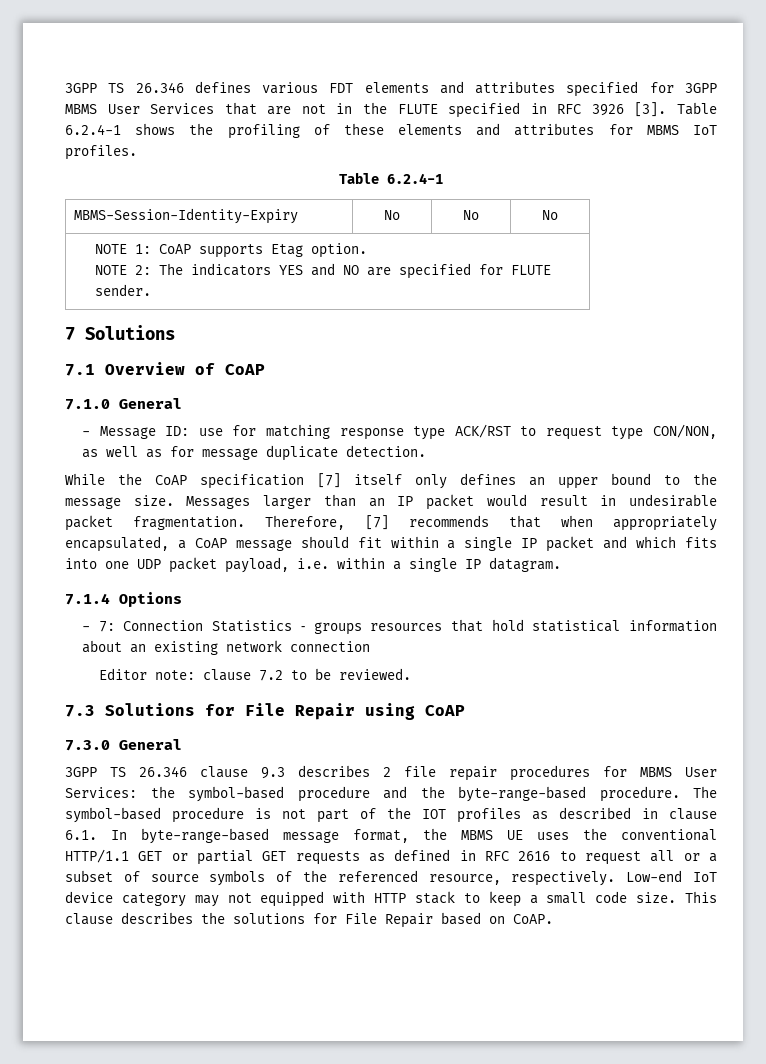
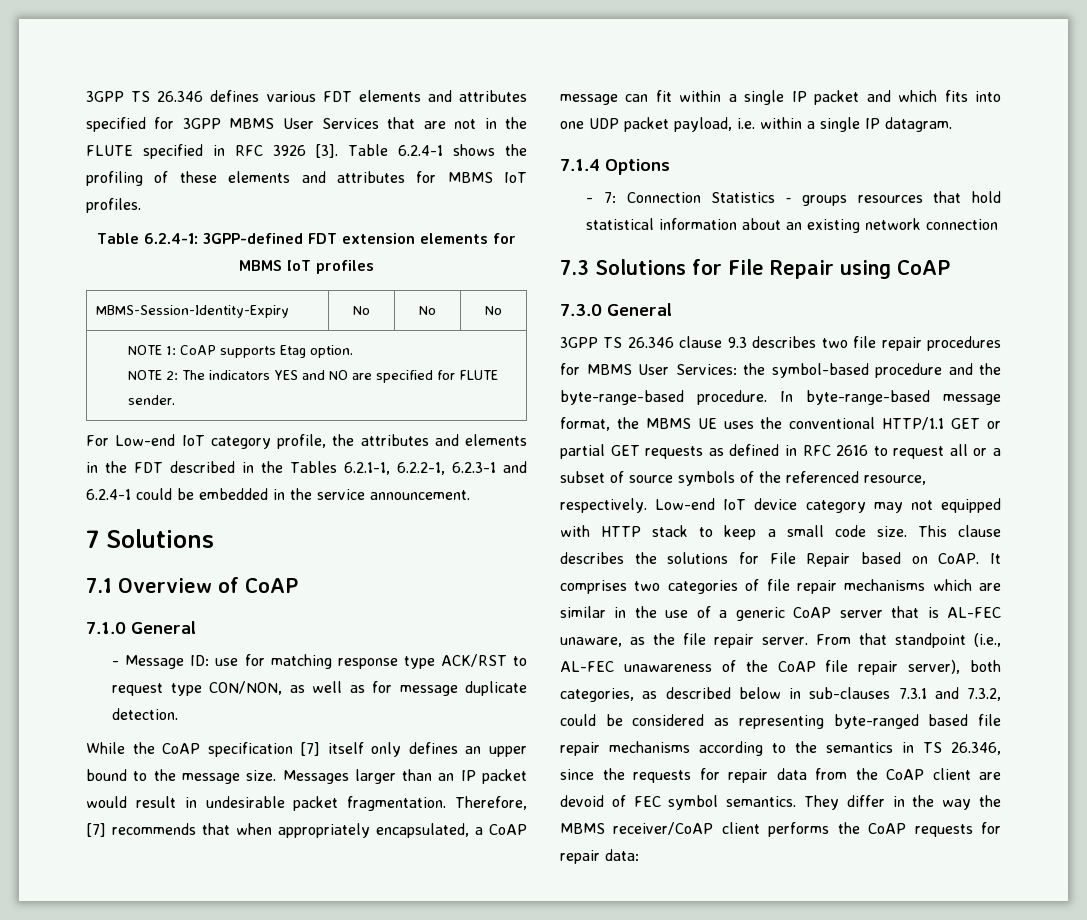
[387,173,443,184] 6.2.4-1 -> [143,233,516,244] [239,260,374,274] 6.2.4-1: 3GPP-defined FDT extension elements for MBMS IoT profiles
(151, 290) none -> [86,434,527,449] [86,461,527,475] [86,488,470,500] // For Low-end IoT category profile, the attributes and elements in the FDT described in the Tables 6.2.1-1, 6.2.2-1, 6.2.3-1 and 6.2.4-1 could be embedded in the service announcement.
[300,536,349,548] should -> [625,94,649,102] can
[99,668,412,681] // Editor note: clause 7.2 to be reviewed. -> (999, 224) none
[383,767,391,777] 2 -> [821,338,848,348] two
[693,786,717,798] [65,807,717,823] [65,830,97,840] The symbol-based procedure is not part of the IOT profiles as described in clause 6.1. -> (767, 397) none
(553, 919) none -> [990,553,1001,564] [560,579,1001,594] [560,606,1001,621] [560,633,1001,648] [560,660,1001,675] [560,687,1001,702] [560,714,1001,729] [560,741,1001,756] [560,768,1001,783] [560,795,1001,810] [560,822,1001,837] [560,849,639,864] It comprises two categories of file repair mechanisms which are similar in the use of a generic CoAP server that is AL-FEC unaware, as the file repair server. From that standpoint (i.e., AL-FEC unawareness of the CoAP file repair server), both categories, as described below in sub-clauses 7.3.1 and 7.3.2, could be considered as representing byte-ranged based file repair mechanisms according to the semantics in TS 26.346, since the requests for repair data from the CoAP client are devoid of FEC symbol semantics. They differ in the way the MBMS receiver/CoAP client performs the CoAP requests for repair data:

